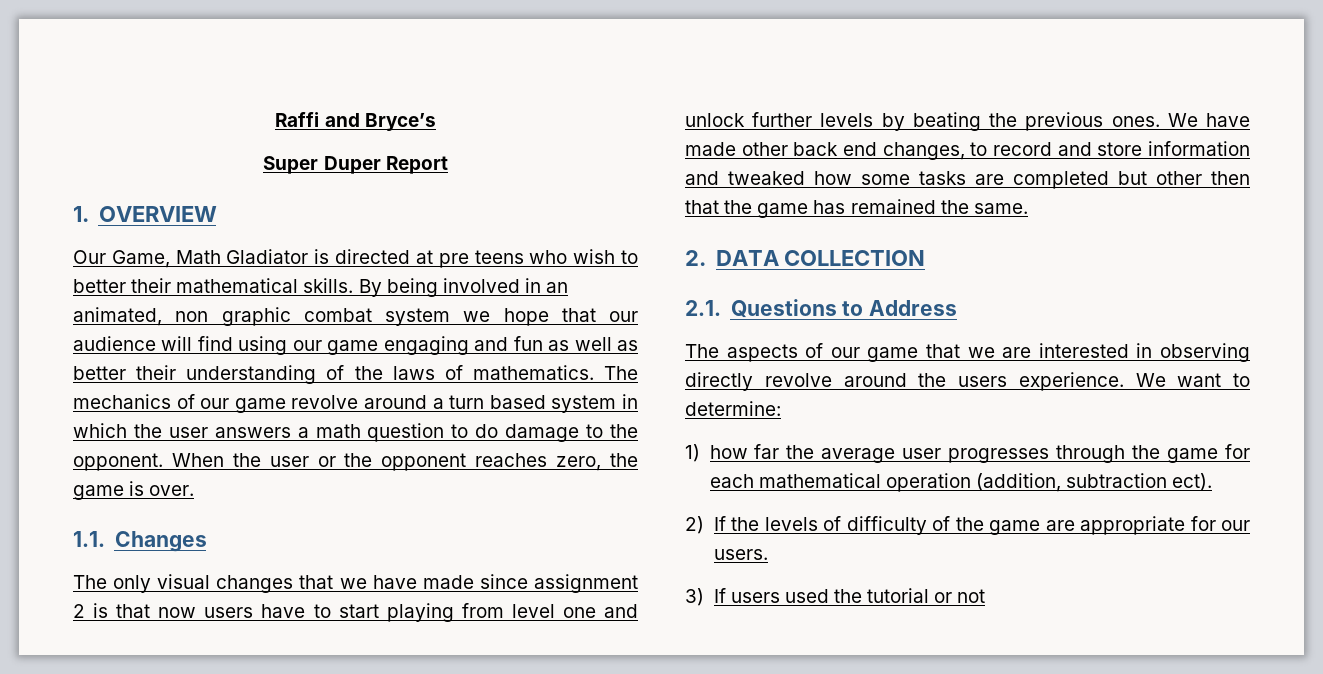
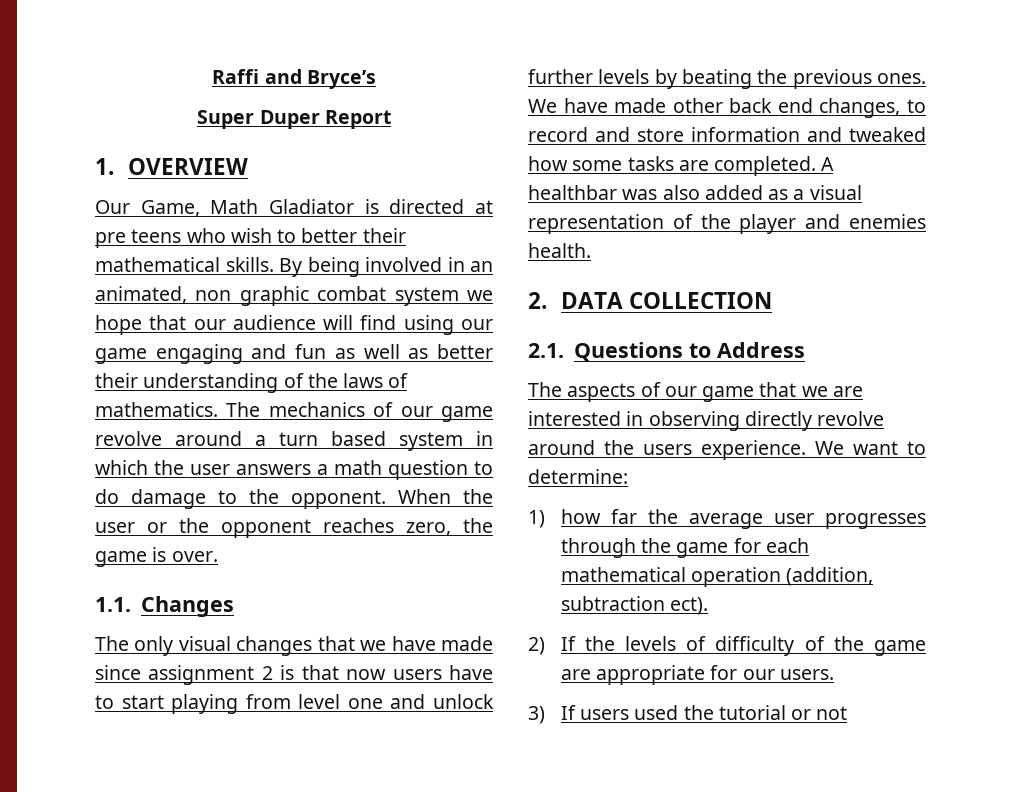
[1013,171,1250,189] [685,199,1028,218] completed but other then that the game has remained the same. -> [714,156,835,176] [528,185,862,200] [528,214,926,234] [528,243,591,258] completed. A healthbar was also added as a visual representation of the player and enemies health.

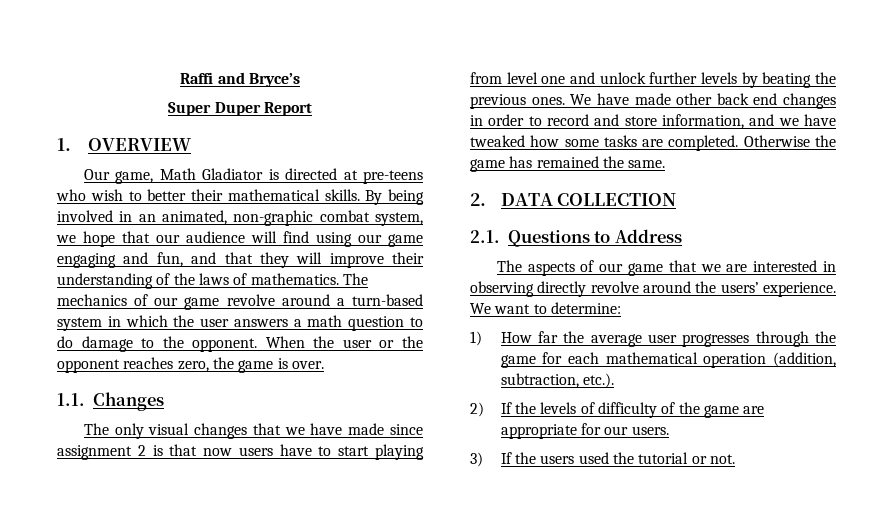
[140,200,200,217] Game, -> [115,171,154,184] game,
[95,229,182,248] pre teens -> [363,170,423,184] pre-teens
[195,286,459,306] non graphic combat system -> [233,210,423,226] non-graphic combat system,
[295,344,494,359] fun as well as better -> [156,252,384,268] fun, and that they will improve
[279,431,386,446] turn based -> [352,294,423,306] turn-based
[819,98,901,118] changes, -> [783,93,836,109] [470,114,525,126] changes in order
[691,127,842,142] information and -> [662,114,836,129] information, and we have
[821,157,835,171] [528,185,862,200] [528,214,926,234] [528,243,591,258] A healthbar was also added as a visual representation of the player and enemies health. -> [743,135,836,147] [470,156,666,172] Otherwise the game has remained the same.
[643,444,692,455] users -> [720,282,759,293] users’
[560,509,601,524] how -> [500,332,532,343] How
[560,596,709,615] subtraction ect). -> [500,373,614,388] subtraction, etc.).
(576, 712) none -> [514,452,536,464] the
[816,706,848,720] not -> [709,454,735,464] not.

